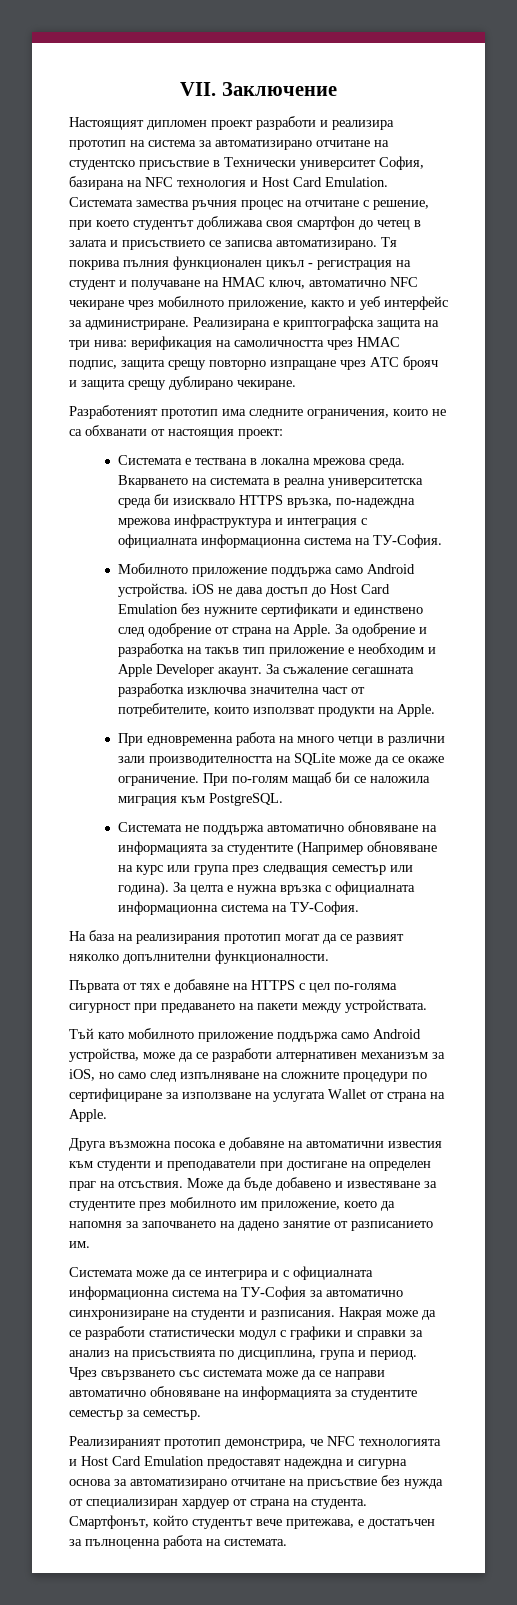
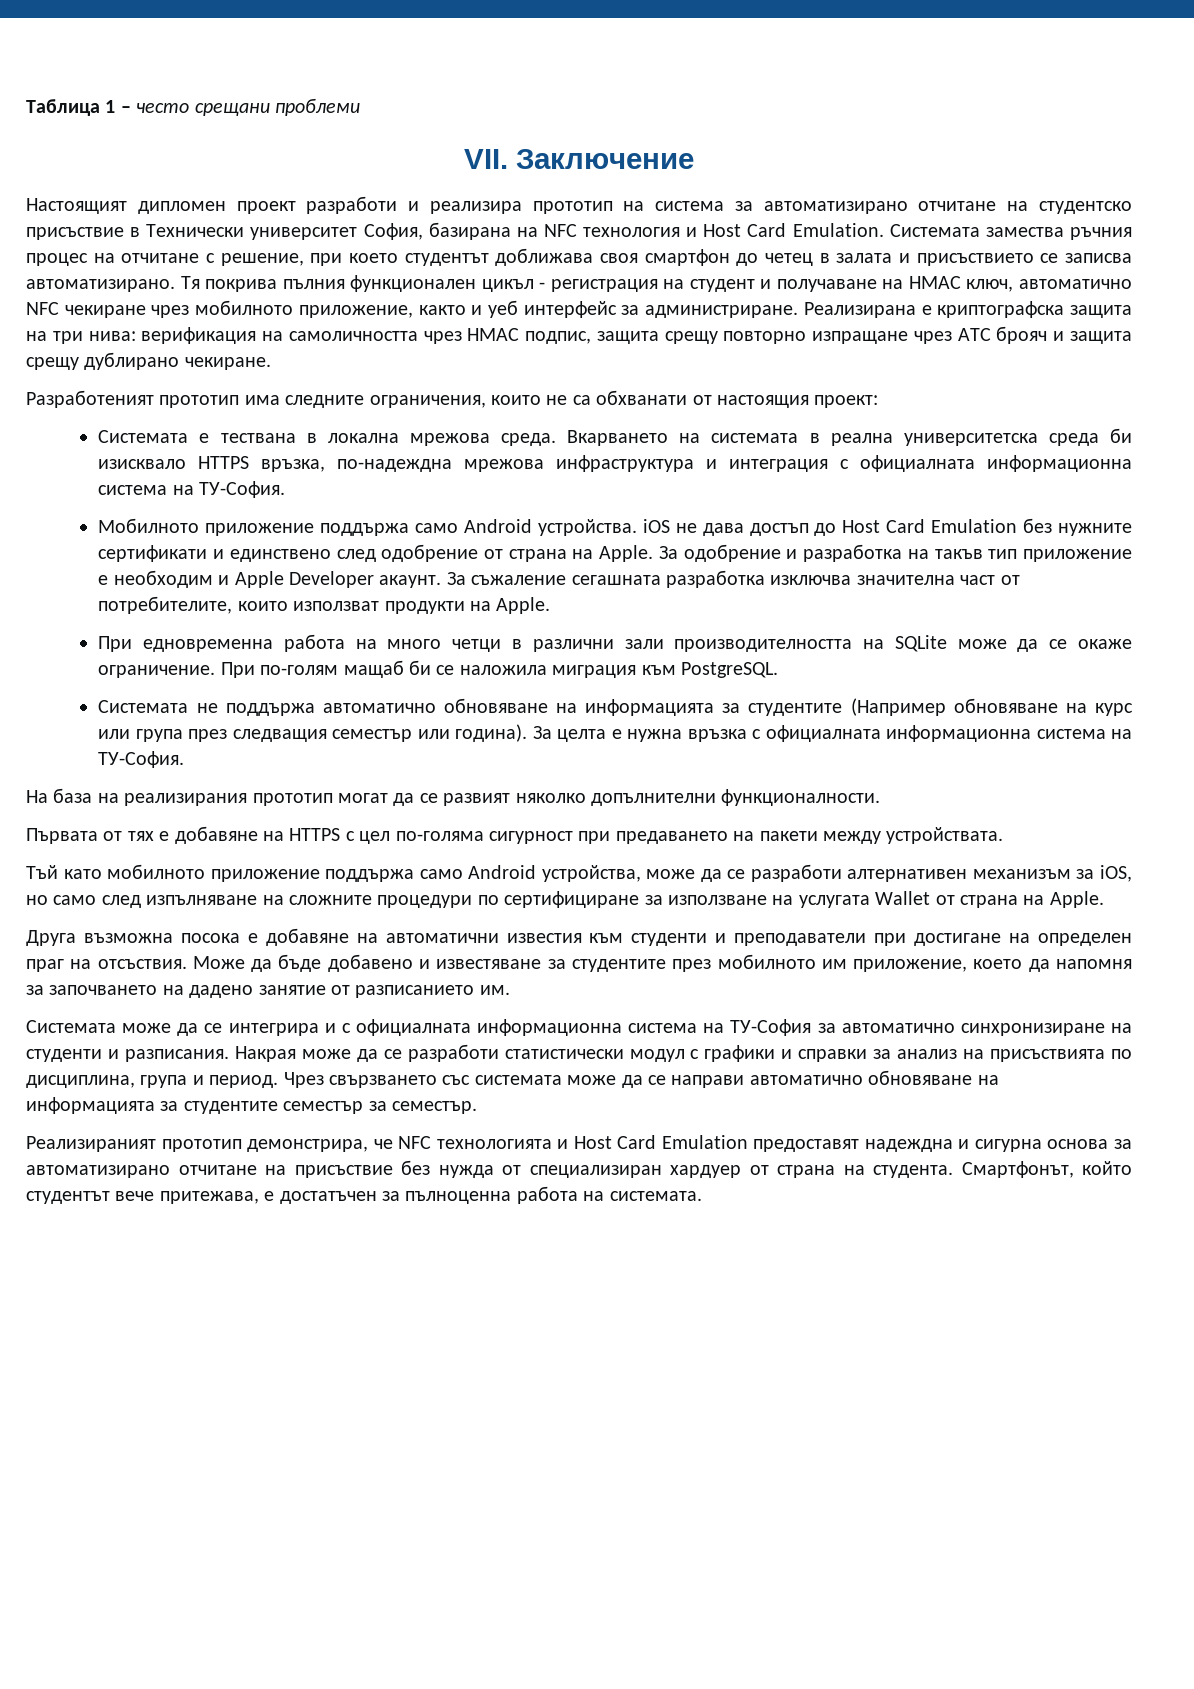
(180, 89) none -> [26,98,360,116] Таблица 1 – често срещани проблеми //

